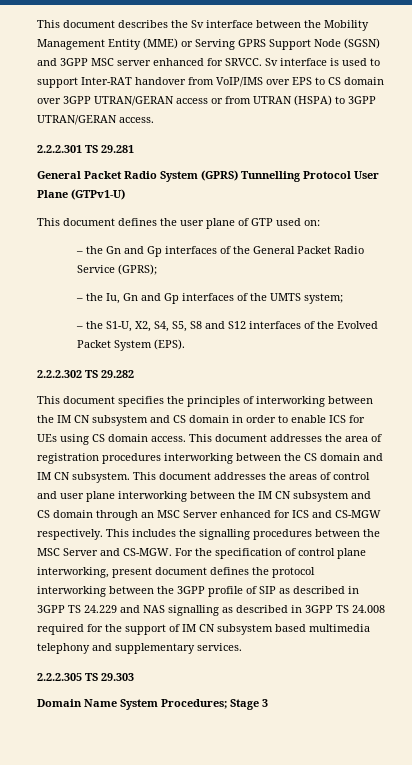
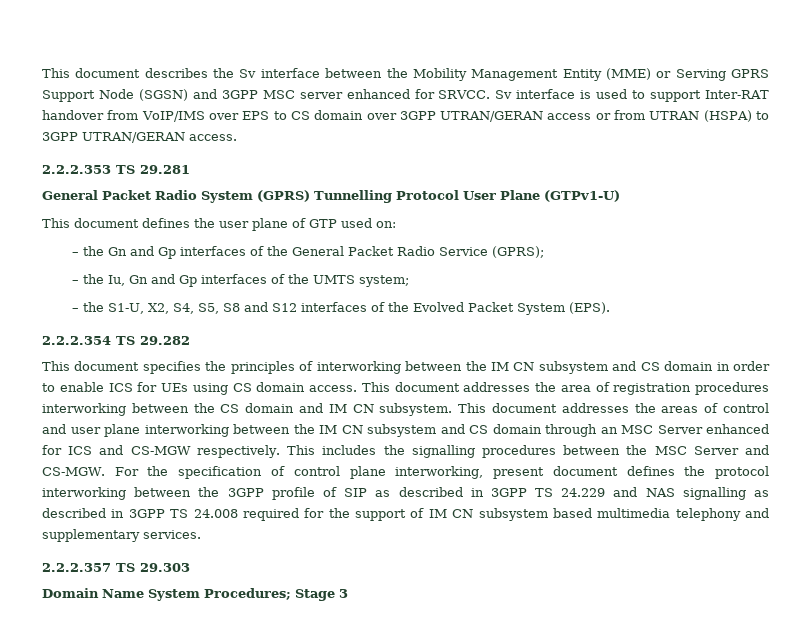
[37,145,82,153] 2.2.2.301 -> [42,165,111,174] 2.2.2.353
[37,370,82,378] 2.2.2.302 -> [42,336,111,345] 2.2.2.354
[37,673,82,681] 2.2.2.305 -> [42,563,111,572] 2.2.2.357

